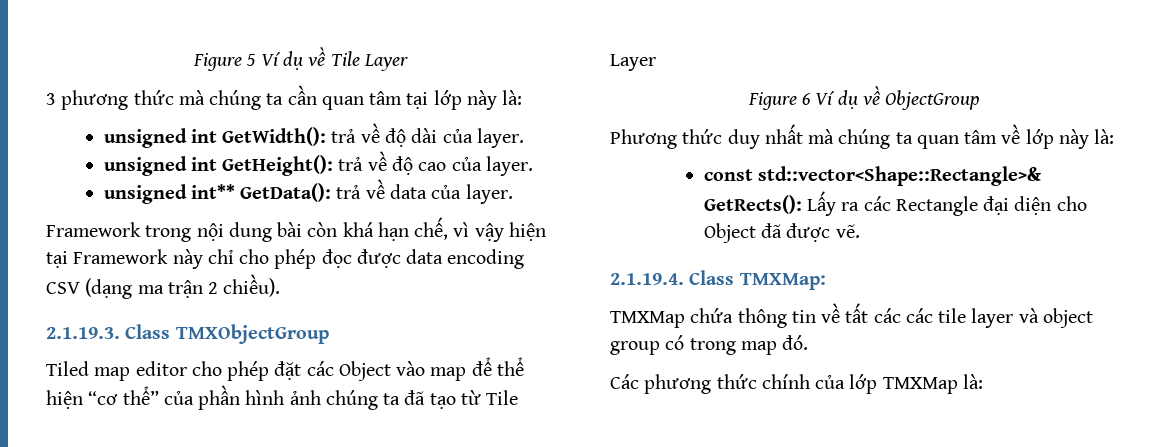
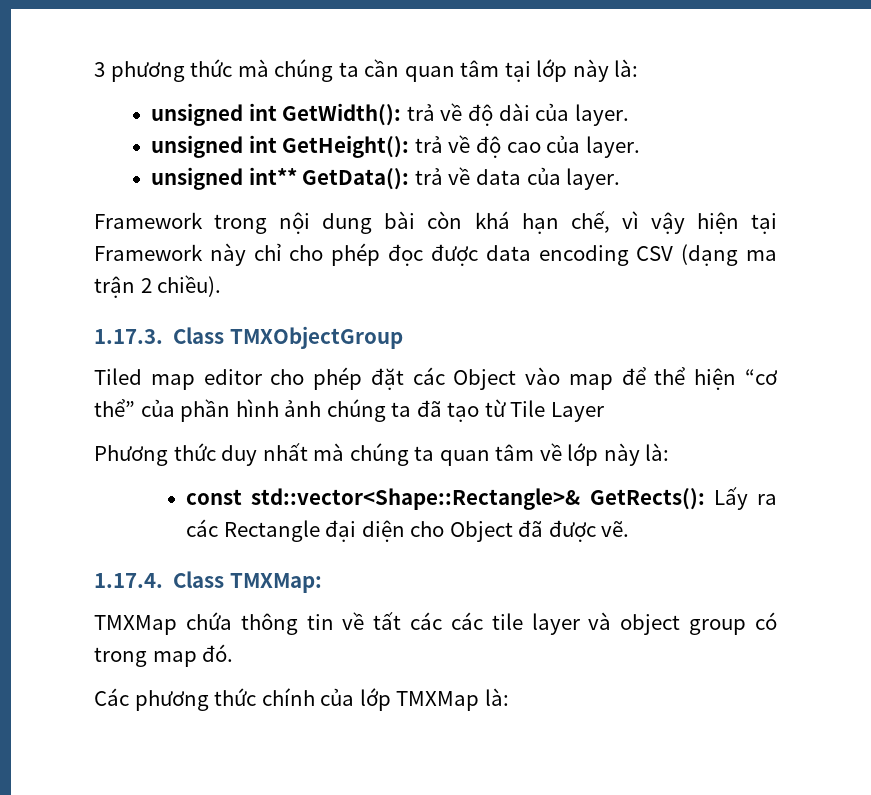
[193,47,408,71] Figure 5 Ví dụ về Tile Layer // -> (94, 69) none
[46,327,120,339] 2.1.19.3. -> [94,329,163,344] 1.17.3.
[747,86,981,110] // Figure 6 Ví dụ về ObjectGroup -> (604, 412) none
[610,273,684,285] 2.1.19.4. -> [94,573,163,588] 1.17.4.

